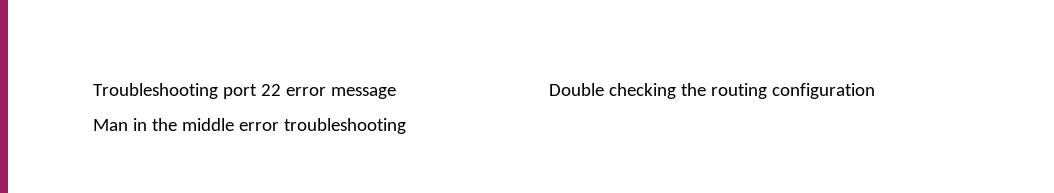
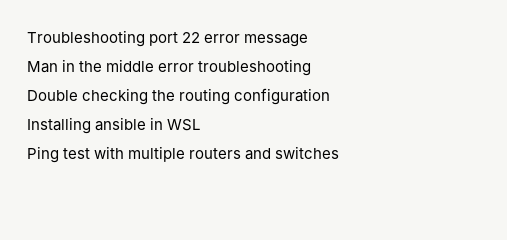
(875, 91) none -> [27,117,201,134] [27,146,340,163] // Installing ansible in WSL // Ping test with multiple routers and switches

